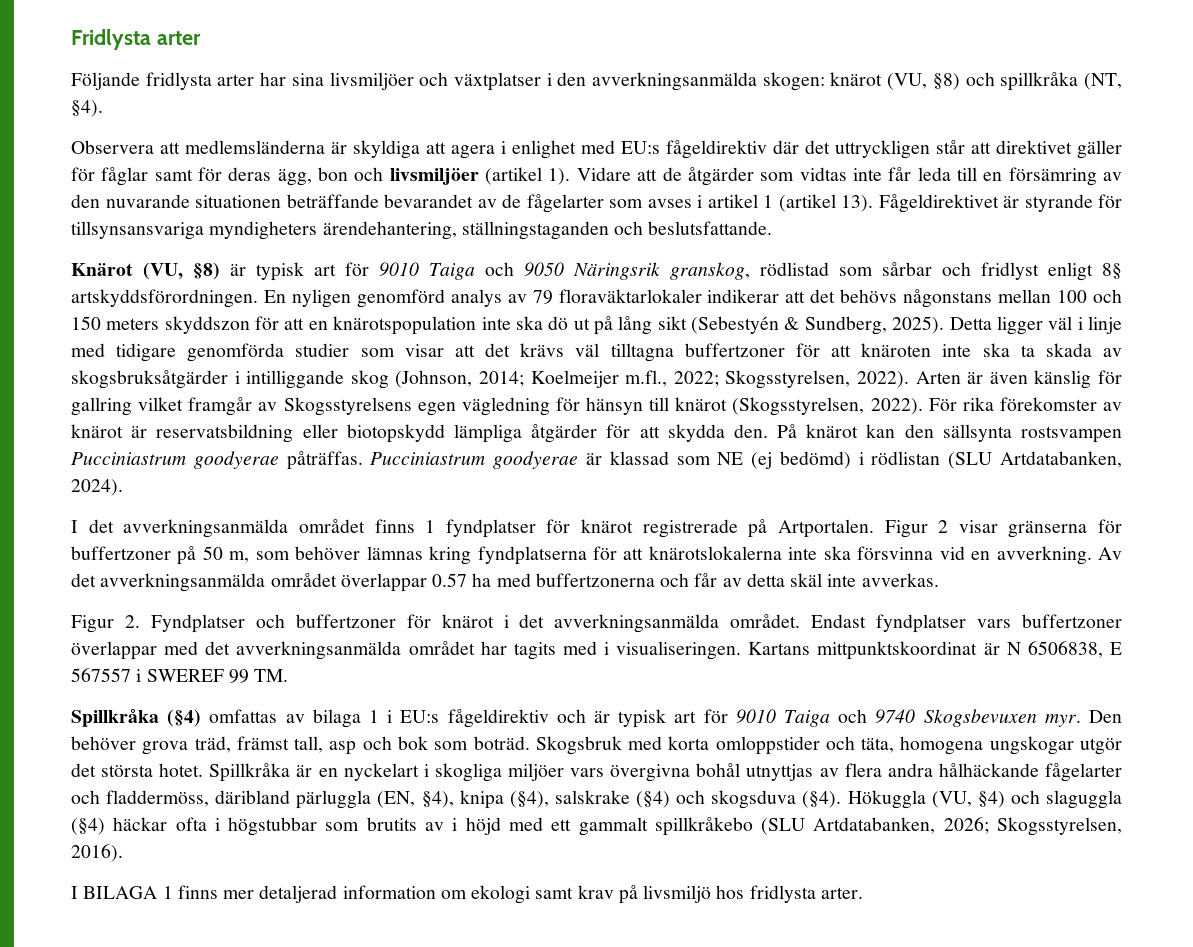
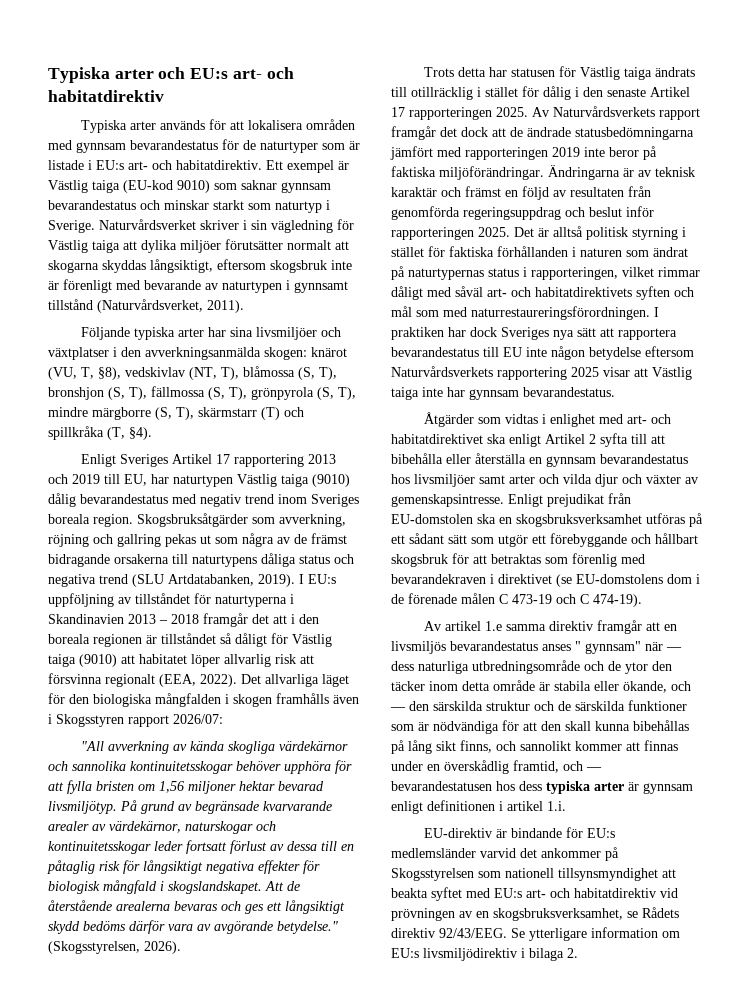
[71,29,201,50] Fridlysta arter -> [48,67,294,83] [48,90,164,102] [81,119,356,133] [48,139,360,153] [48,160,349,173] [48,180,331,193] [48,200,330,213] [48,219,354,233] [48,239,349,253] [48,259,352,273] [48,279,348,293] [48,299,244,313] Typiska arter och EU:s art- och habitatdirektiv // Typiska arter används för att lokalisera områden med gynnsam bevarandestatus för de naturtyper som är listade i EU:s art- och habitatdirektiv. Ett exempel är Västlig taiga (EU-kod 9010) som saknar gynnsam bevarandestatus och minskar starkt som naturtyp i Sverige. Naturvårdsverket skriver i sin vägledning för Västlig taiga att dylika miljöer förutsätter normalt att skogarna skyddas långsiktigt, eftersom skogsbruk inte är förenligt med bevarande av naturtypen i gynnsamt tillstånd (Naturvårdsverket, 2011).
[145,72,212,90] fridlysta -> [134,327,176,340] typiska
[932,73,960,90] §8) -> [81,366,337,380] [48,386,356,400] [48,407,280,420] T, §8), vedskivlav (NT, T), blåmossa (S, T), bronshjon (S, T), fällmossa (S, T), grönpyrola (S, T), mindre märgborre (S, T), skärmstarr (T)
[1084,73,1123,90] (NT, -> [107,427,125,440] (T,
[71,140,1122,159] [71,167,1122,186] [71,194,1122,213] [71,221,773,240] [71,262,1122,281] [71,289,1123,308] [71,316,1123,335] [71,343,1122,362] [71,370,1123,389] [71,397,1122,416] [71,424,1122,443] [71,451,1123,470] [71,479,123,496] [71,519,1122,538] [71,546,1123,565] [71,573,939,592] [71,614,1122,633] [71,641,1123,660] [71,668,289,683] [71,709,1123,728] [71,736,1123,755] [71,763,1122,782] [71,790,1122,809] [71,817,1122,836] [71,844,123,862] [71,885,863,904] Observera att medlemsländerna är skyldiga att agera i enlighet med EU:s fågeldirektiv där det uttryckligen står att direktivet gäller för fåglar samt för deras ägg, bon och livsmiljöer (artikel 1). Vidare att de åtgärder som vidtas inte får leda till en försämring av den nuvarande situationen beträffande bevarandet av de fågelarter som avses i artikel 1 (artikel 13). Fågeldirektivet är styrande för tillsynsansvariga myndigheters ärendehantering, ställningstaganden och beslutsfattande. // Knärot (VU, §8) är typisk art för 9010 Taiga och 9050 Näringsrik granskog, rödlistad som sårbar och fridlyst enligt 8§ artskyddsförordningen. En nyligen genomförd analys av 79 floraväktarlokaler indikerar att det behövs någonstans mellan 100 och 150 meters skyddszon för att en knärotspopulation inte ska dö ut på lång sikt (Sebestyén & Sundberg, 2025). Detta ligger väl i linje med tidigare genomförda studier som visar att det krävs väl tilltagna buffertzoner för att knäroten inte ska ta skada av skogsbruksåtgärder i intilliggande skog (Johnson, 2014; Koelmeijer m.fl., 2022; Skogsstyrelsen, 2022). Arten är även känslig för gallring vilket framgår av Skogsstyrelsens egen vägledning för hänsyn till knärot (Skogsstyrelsen, 2022). För rika förekomster av knärot är reservatsbildning eller biotopskydd lämpliga åtgärder för att skydda den. På knärot kan den sällsynta rostsvampen Pucciniastrum goodyerae påträffas. Pucciniastrum goodyerae är klassad som NE (ej bedömd) i rödlistan (SLU Artdatabanken, 2024). // I det avverkningsanmälda området finns 1 fyndplatser för knärot registrerade på Artportalen. Figur 2 visar gränserna för buffertzoner på 50 m, som behöver lämnas kring fyndplatserna för att knärotslokalerna inte ska försvinna vid en avverkning. Av det avverkningsanmälda området överlappar 0.57 ha med buffertzonerna och får av detta skäl inte avverkas. // Figur 2. Fyndplatser och buffertzoner för knärot i det avverkningsanmälda området. Endast fyndplatser vars buffertzoner överlappar med det avverkningsanmälda området har tagits med i visualiseringen. Kartans mittpunktskoordinat är N 6506838, E 567557 i SWEREF 99 TM. // Spillkråka (§4) omfattas av bilaga 1 i EU:s fågeldirektiv och är typisk art för 9010 Taiga och 9740 Skogsbevuxen myr. Den behöver grova träd, främst tall, asp och bok som boträd. Skogsbruk med korta omloppstider och täta, homogena ungskogar utgör det största hotet. Spillkråka är en nyckelart i skogliga miljöer vars övergivna bohål utnyttjas av flera andra hålhäckande fågelarter och fladdermöss, däribland pärluggla (EN, §4), knipa (§4), salskrake (§4) och skogsduva (§4). Hökuggla (VU, §4) och slaguggla (§4) häckar ofta i högstubbar som brutits av i höjd med ett gammalt spillkråkebo (SLU Artdatabanken, 2026; Skogsstyrelsen, 2016). // I BILAGA 1 finns mer detaljerad information om ekologi samt krav på livsmiljö hos fridlysta arter. -> [81,454,337,467] [48,474,350,487] [48,493,359,507] [48,513,346,527] [48,533,347,547] [48,553,354,567] [48,574,336,587] [48,593,294,607] [48,613,319,627] [48,633,332,647] [48,654,314,667] [48,673,349,687] [48,693,359,707] [48,714,223,727] [81,741,349,754] [48,760,352,774] [48,780,324,794] [48,800,332,814] [48,821,276,834] [48,840,354,854] [47,860,320,874] [48,880,300,894] [48,900,345,914] [48,920,338,934] [48,941,181,954] [424,66,696,80] [391,86,690,100] [391,106,700,120] [391,126,694,140] [390,146,657,160] [391,165,695,180] [391,186,651,200] [391,206,654,220] [391,226,686,240] [391,246,688,257] [391,266,700,280] [391,286,694,300] [391,306,659,320] [391,327,677,340] [391,346,694,360] [391,366,692,380] [391,387,615,400] [424,412,672,427] [391,433,665,447] [391,453,688,467] [391,474,698,487] [391,493,631,507] [391,513,703,527] [391,533,698,547] [391,553,645,567] [391,574,700,587] [391,593,642,607] [424,620,678,634] [391,641,682,654] [391,660,672,674] [391,680,691,693] [390,700,687,711] [391,720,689,734] [391,740,678,754] [391,760,602,774] [391,781,693,794] [391,800,566,814] [424,827,616,838] [391,847,619,861] [391,868,676,881] [391,887,678,901] [391,907,679,921] [391,927,680,941] [391,948,578,961] Enligt Sveriges Artikel 17 rapportering 2013 och 2019 till EU, har naturtypen Västlig taiga (9010) dålig bevarandestatus med negativ trend inom Sveriges boreala region. Skogsbruksåtgärder som avverkning, röjning och gallring pekas ut som några av de främst bidragande orsakerna till naturtypens dåliga status och negativa trend (SLU Artdatabanken, 2019). I EU:s uppföljning av tillståndet för naturtyperna i Skandinavien 2013 – 2018 framgår det att i den boreala regionen är tillståndet så dåligt för Västlig taiga (9010) att habitatet löper allvarlig risk att försvinna regionalt (EEA, 2022). Det allvarliga läget för den biologiska mångfalden i skogen framhålls även i Skogsstyren rapport 2026/07: // "All avverkning av kända skogliga värdekärnor och sannolika kontinuitetsskogar behöver upphöra för att fylla bristen om 1,56 miljoner hektar bevarad livsmiljötyp. På grund av begränsade kvarvarande arealer av värdekärnor, naturskogar och kontinuitetsskogar leder fortsatt förlust av dessa till en påtaglig risk för långsiktigt negativa effekter för biologisk mångfald i skogslandskapet. Att de återstående arealerna bevaras och ges ett långsiktigt skydd bedöms därför vara av avgörande betydelse." (Skogsstyrelsen, 2026). // Trots detta har statusen för Västlig taiga ändrats till otillräcklig i stället för dålig i den senaste Artikel 17 rapporteringen 2025. Av Naturvårdsverkets rapport framgår det dock att de ändrade statusbedömningarna jämfört med rapporteringen 2019 inte beror på faktiska miljöförändringar. Ändringarna är av teknisk karaktär och främst en följd av resultaten från genomförda regeringsuppdrag och beslut inför rapporteringen 2025. Det är alltså politisk styrning i stället för faktiska förhållanden i naturen som ändrat på naturtypernas status i rapporteringen, vilket rimmar dåligt med såväl art- och habitatdirektivets syften och mål som med naturrestaureringsförordningen. I praktiken har dock Sveriges nya sätt att rapportera bevarandestatus till EU inte någon betydelse eftersom Naturvårdsverkets rapportering 2025 visar att Västlig taiga inte har gynnsam bevarandestatus. // Åtgärder som vidtas i enlighet med art- och habitatdirektivet ska enligt Artikel 2 syfta till att bibehålla eller återställa en gynnsam bevarandestatus hos livsmiljöer samt arter och vilda djur och växter av gemenskapsintresse. Enligt prejudikat från EU-domstolen ska en skogsbruksverksamhet utföras på ett sådant sätt som utgör ett förebyggande och hållbart skogsbruk för att betraktas som förenlig med bevarandekraven i direktivet (se EU-domstolens dom i de förenade målen C 473-19 och C 474-19). // Av artikel 1.e samma direktiv framgår att en livsmiljös bevarandestatus anses " gynnsam" när — dess naturliga utbredningsområde och de ytor den täcker inom detta område är stabila eller ökande, och — den särskilda struktur och de särskilda funktioner som är nödvändiga för att den skall kunna bibehållas på lång sikt finns, och sannolikt kommer att finnas under en överskådlig framtid, och — bevarandestatusen hos dess typiska arter är gynnsam enligt definitionen i artikel 1.i. // EU-direktiv är bindande för EU:s medlemsländer varvid det ankommer på Skogsstyrelsen som nationell tillsynsmyndighet att beakta syftet med EU:s art- och habitatdirektiv vid prövningen av en skogsbruksverksamhet, se Rådets direktiv 92/43/EEG. Se ytterligare information om EU:s livsmiljödirektiv i bilaga 2.

